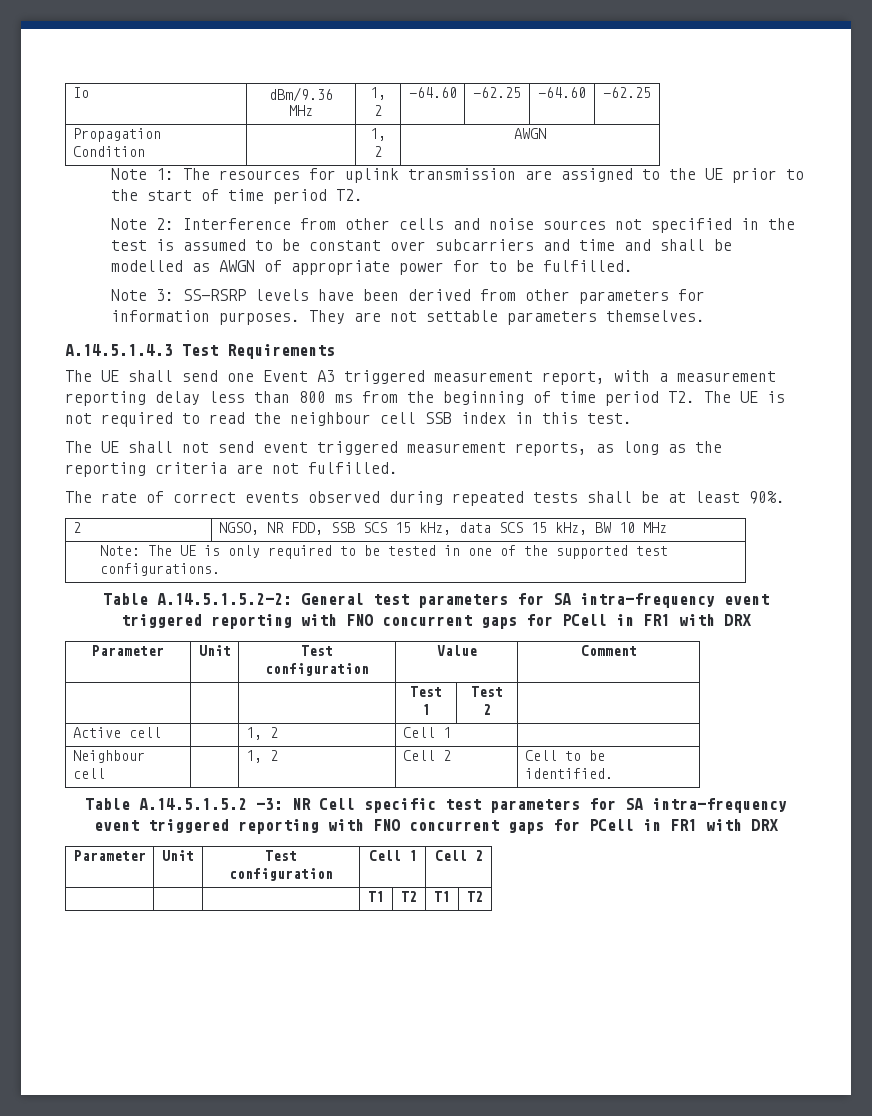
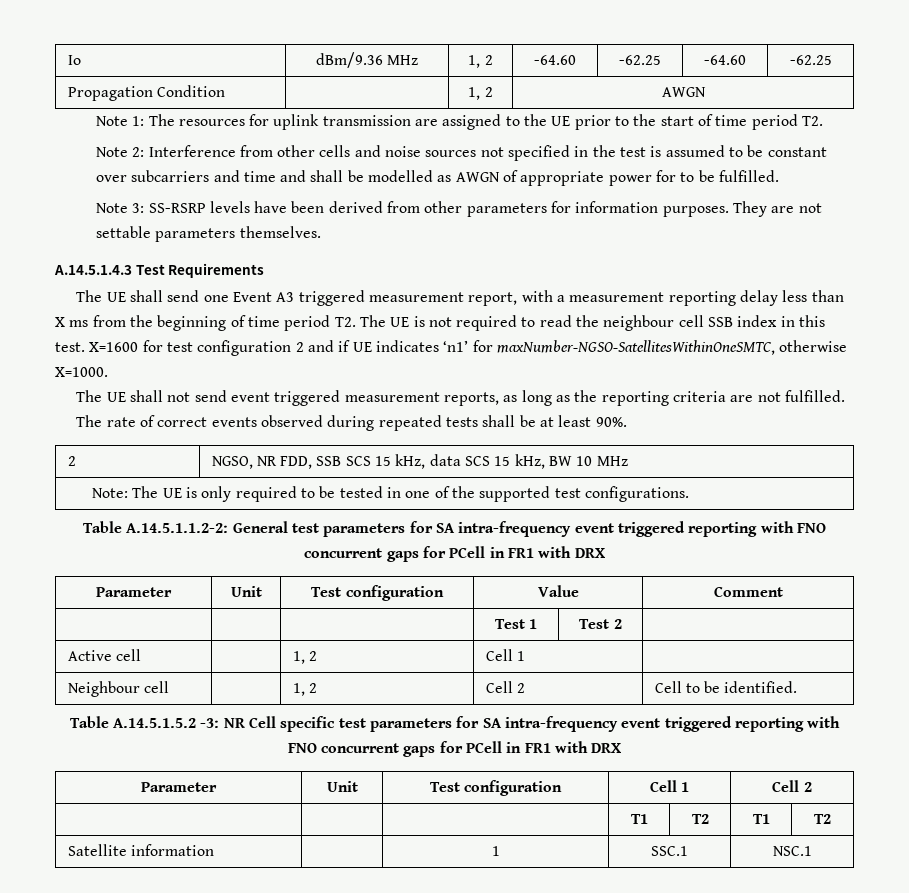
[299,391,326,403] 800 -> [55,317,65,327] X
(632, 418) none -> [89,340,848,356] [55,367,108,377] X=1600 for test configuration 2 and if UE indicates ‘n1’ for maxNumber-NGSO-SatellitesWithinOneSMTC, otherwise X=1000.
[157,593,292,605] A.14.5.1.5.2-2: -> [126,523,229,533] A.14.5.1.1.2-2:
(483, 896) none -> [67,844,214,856] [491,846,500,856] [651,846,688,856] [772,846,812,856] // Satellite information | | 1 | SSC.1 | NSC.1

